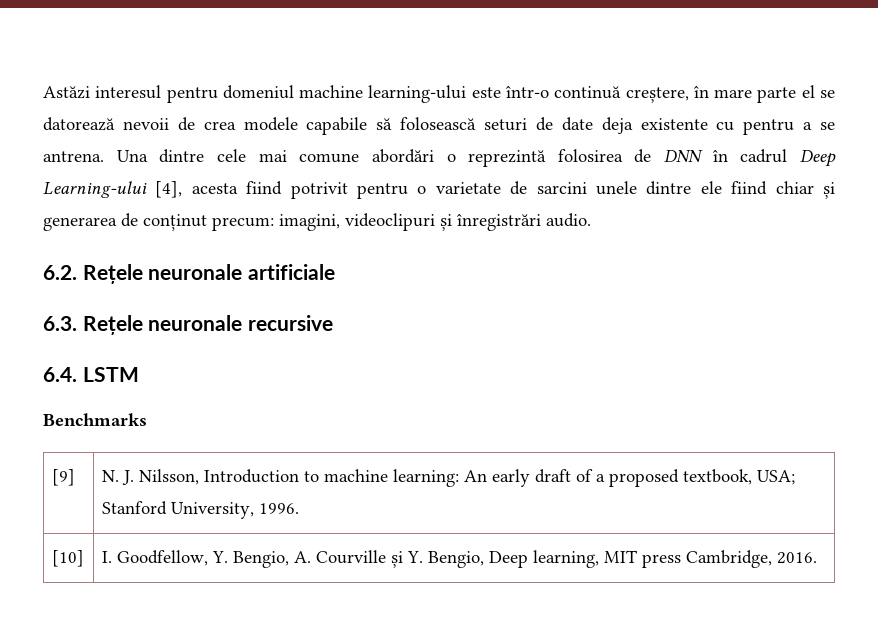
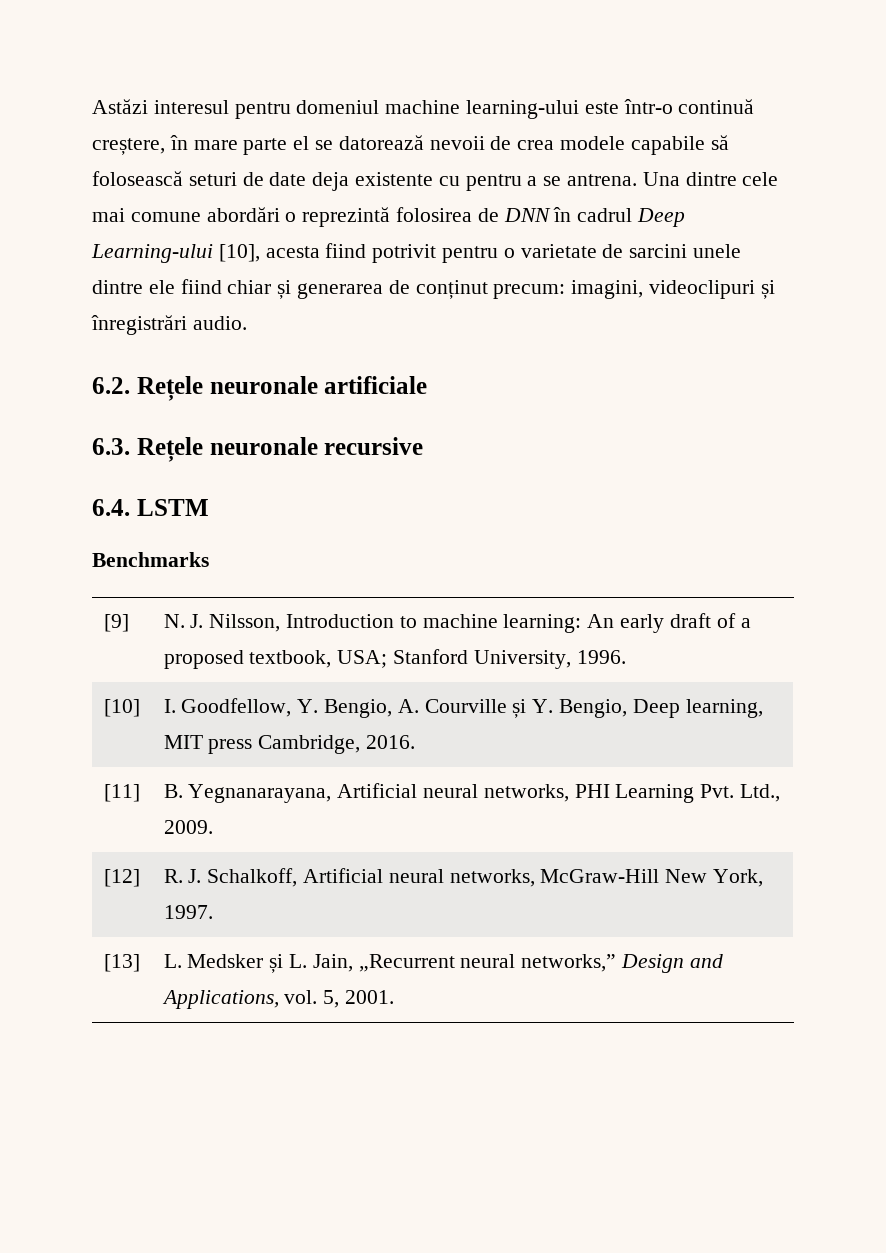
[155,181,183,198] [4], -> [218,244,260,262] [10],
(817, 558) none -> [103,784,140,802] [163,783,781,803] [163,820,213,834] [103,869,140,887] [163,868,764,887] [163,905,213,919] [103,954,140,972] [163,954,723,973] [161,990,395,1009] // [11] | B. Yegnanarayana, Artificial neural networks, PHI Learning Pvt. Ltd., 2009. // [12] | R. J. Schalkoff, Artificial neural networks, McGraw-Hill New York, 1997. // [13] | L. Medsker și L. Jain, „Recurrent neural networks,” Design and Applications, vol. 5, 2001.

